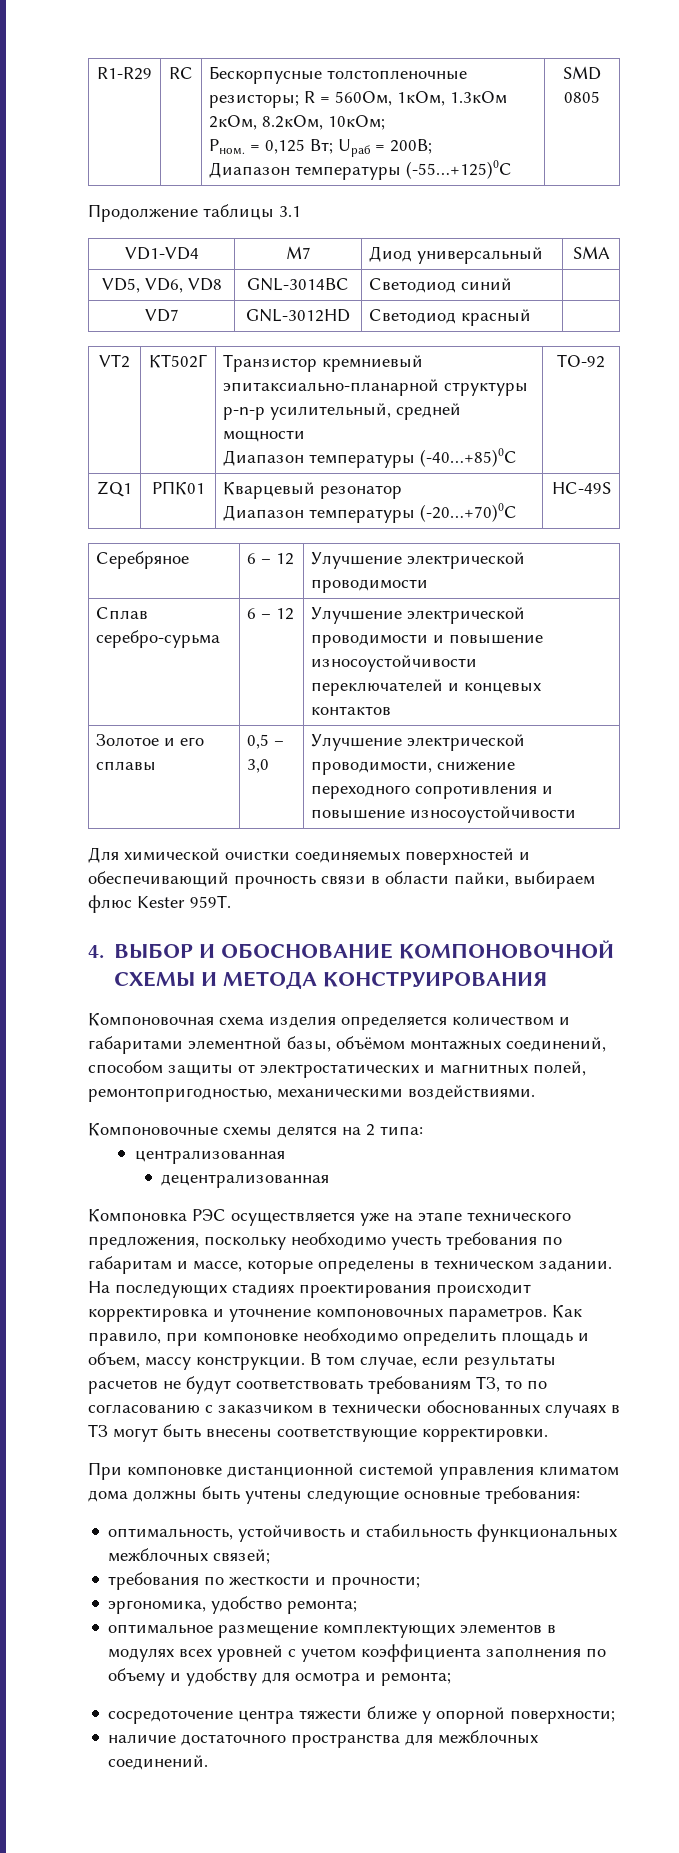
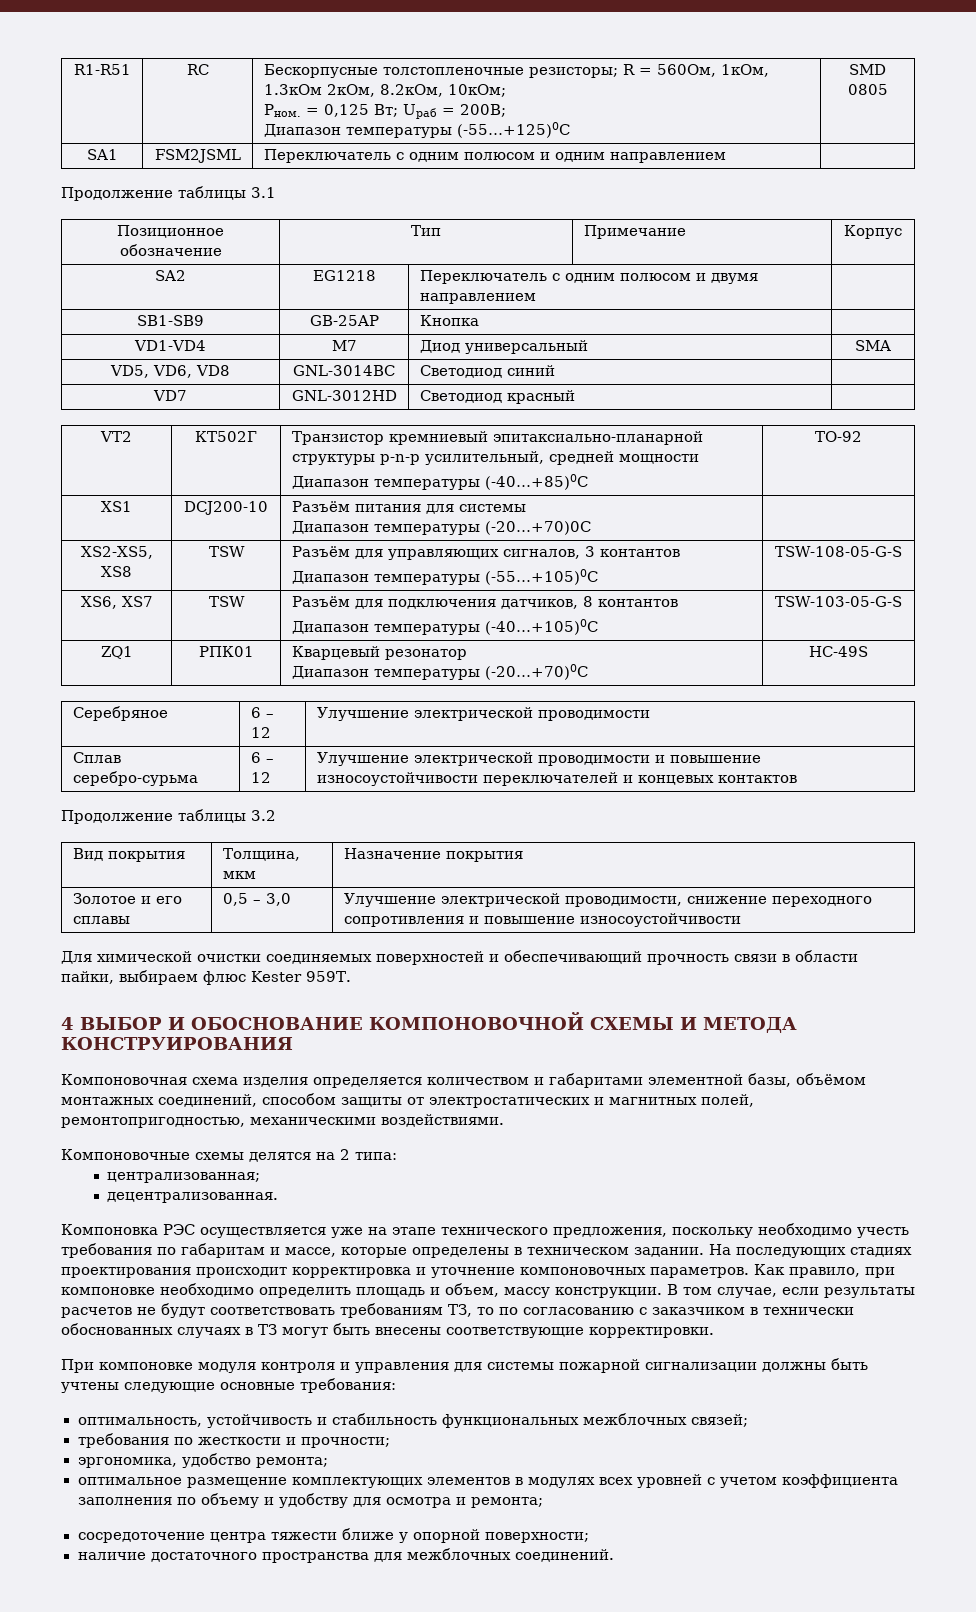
[97,67,152,80] R1-R29 -> [73,64,131,75] R1-R51
[88,204,301,222] // Продолжение таблицы 3.1 -> [86,149,118,160] [154,149,241,163] [263,149,726,163] [61,186,276,201] [117,225,224,238] [119,244,222,256] [410,225,441,236] [583,225,686,239] [844,225,902,239] [155,270,186,281] [312,270,376,281] [419,270,758,284] [419,293,536,304] [137,315,204,326] [309,315,379,326] [419,315,479,326] // SA1 | FSM2JSML | Переключатель с одним полюсом и одним направлением | // Продолжение таблицы 3.1 // Позиционное обозначение | Тип | Примечание | Корпус // SA2 | EG1218 | Переключатель с одним полюсом и двумя направлением | // SB1-SB9 | GB-25AP | Кнопка |
(605, 361) none -> [101,501,132,512] [184,501,268,515] [291,501,526,514] [291,521,591,535] [80,546,153,559] [101,566,132,577] [208,546,245,557] [291,546,680,560] [291,569,598,585] [775,546,903,557] [80,596,153,609] [208,596,245,607] [291,596,678,609] [291,619,598,635] [775,596,903,607] // XS1 | DCJ200-10 | Разъём питания для системы // Диапазон температуры (-20…+70)0С | // XS2-XS5, XS8 | TSW | Разъём для управляющих сигналов, 3 контантов // Диапазон температуры (-55…+105)0С | TSW-108-05-G-S // XS6, XS7 | TSW | Разъём для подключения датчиков, 8 контантов // Диапазон температуры (-40…+105)0С | TSW-103-05-G-S
(392, 711) none -> [61,809,276,824] [72,848,185,862] [222,848,300,861] [222,871,256,879] [343,848,523,862] // Продолжение таблицы 3.2 // Вид покрытия | Толщина, мкм | Назначение покрытия
[88,945,104,959] 4. -> [61,1017,74,1030] 4
[134,1150,285,1164] [161,1174,330,1188] централизованная // децентрализованная -> [107,1172,261,1183] [107,1192,279,1203] централизованная; // децентрализованная.
[227,1463,619,1480] [88,1490,128,1502] дистанционной системой управления климатом дома -> [198,1359,757,1373] модуля контроля и управления для системы пожарной сигнализации

